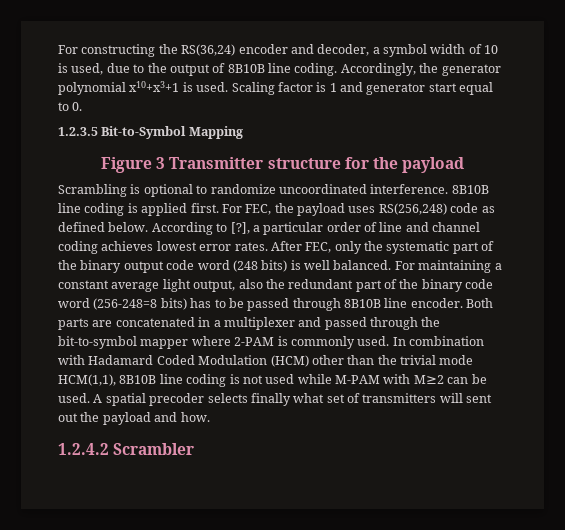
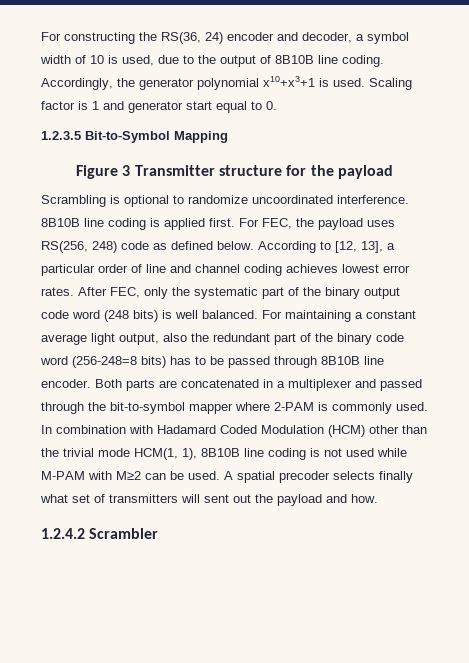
[181,44,236,56] RS(36,24) -> [161,32,223,44] RS(36, 24)
[378,203,447,215] RS(256,248) -> [41,241,117,253] RS(256, 248)
[230,222,250,234] [?], -> [335,241,383,253] [12, 13],
[58,374,116,386] HCM(1,1), -> [134,448,197,460] HCM(1, 1),

